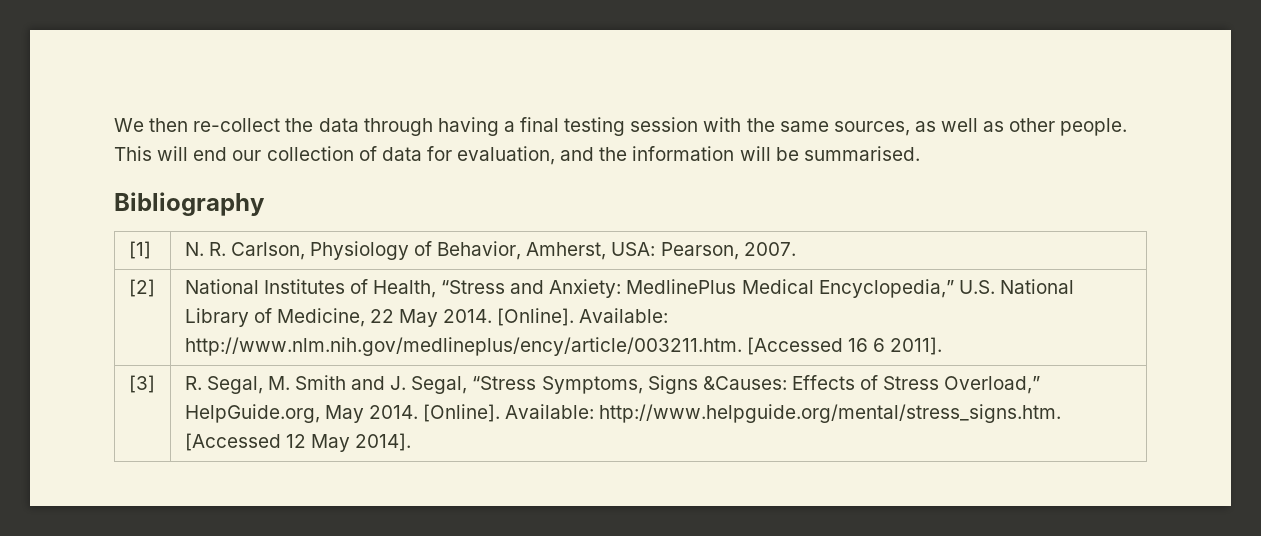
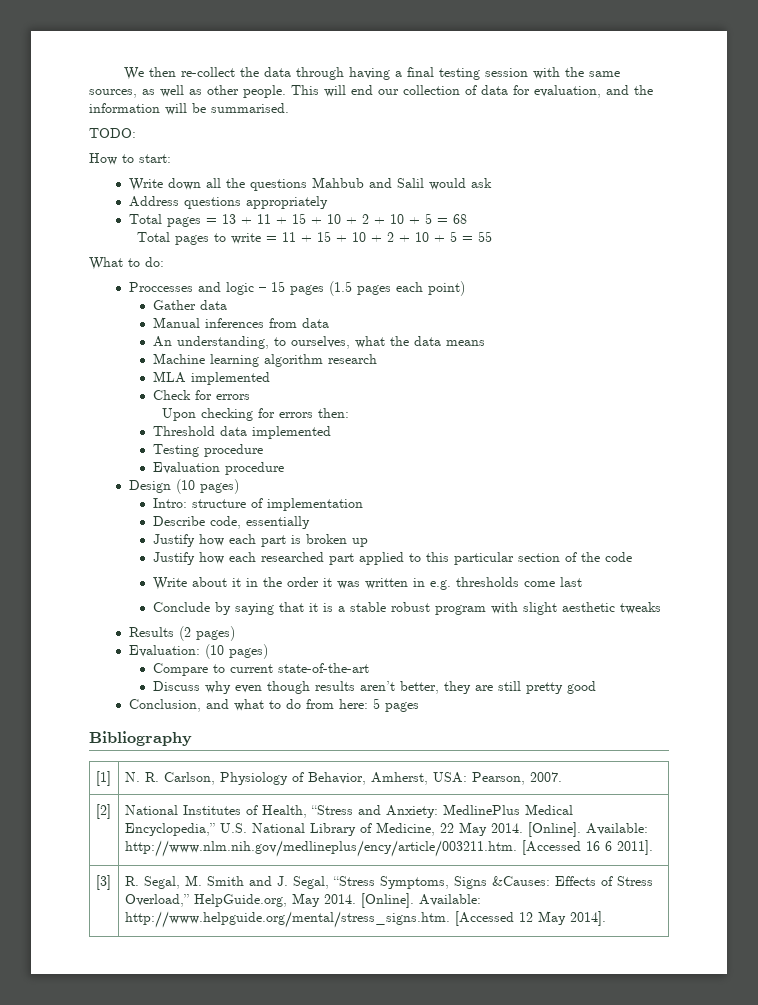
(920, 153) none -> [89,128,136,138] [89,153,171,165] [128,177,492,191] [128,196,328,209] [128,213,467,227] [137,231,493,245] [89,257,164,270] [128,281,465,296] [152,300,227,310] [152,317,329,328] [152,336,485,349] [152,353,377,367] [152,371,270,385] [152,390,250,400] [161,408,349,421] [152,426,331,439] [152,444,263,457] [152,462,284,475] [128,479,239,494] [152,498,363,511] [152,516,310,529] [152,534,368,547] [152,552,632,565] [152,577,582,590] [152,602,661,615] [128,626,235,641] [128,644,268,659] [152,663,369,676] [152,681,596,694] [128,698,419,712] // TODO: // How to start: // Write down all the questions Mahbub and Salil would ask // Address questions appropriately // Total pages = 13 + 11 + 15 + 10 + 2 + 10 + 5 = 68 // Total pages to write = 11 + 15 + 10 + 2 + 10 + 5 = 55 // What to do: // Proccesses and logic – 15 pages (1.5 pages each point) // Gather data // Manual inferences from data // An understanding, to ourselves, what the data means // Machine learning algorithm research // MLA implemented // Check for errors // Upon checking for errors then: // Threshold data implemented // Testing procedure // Evaluation procedure // Design (10 pages) // Intro: structure of implementation // Describe code, essentially // Justify how each part is broken up // Justify how each researched part applied to this particular section of the code // Write about it in the order it was written in e.g. thresholds come last // Conclude by saying that it is a stable robust program with slight aesthetic tweaks // Results (2 pages) // Evaluation: (10 pages) // Compare to current state-of-the-art // Discuss why even though results aren’t better, they are still pretty good // Conclusion, and what to do from here: 5 pages

